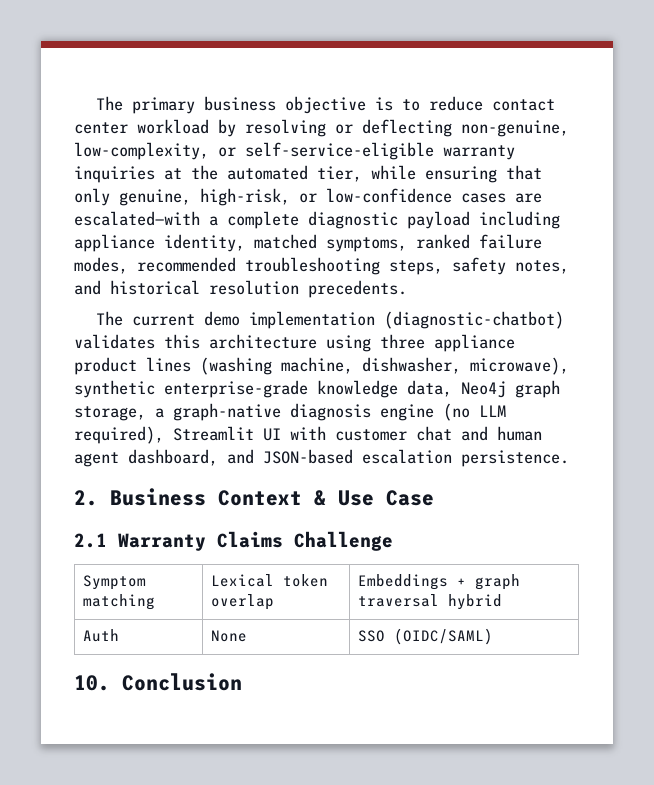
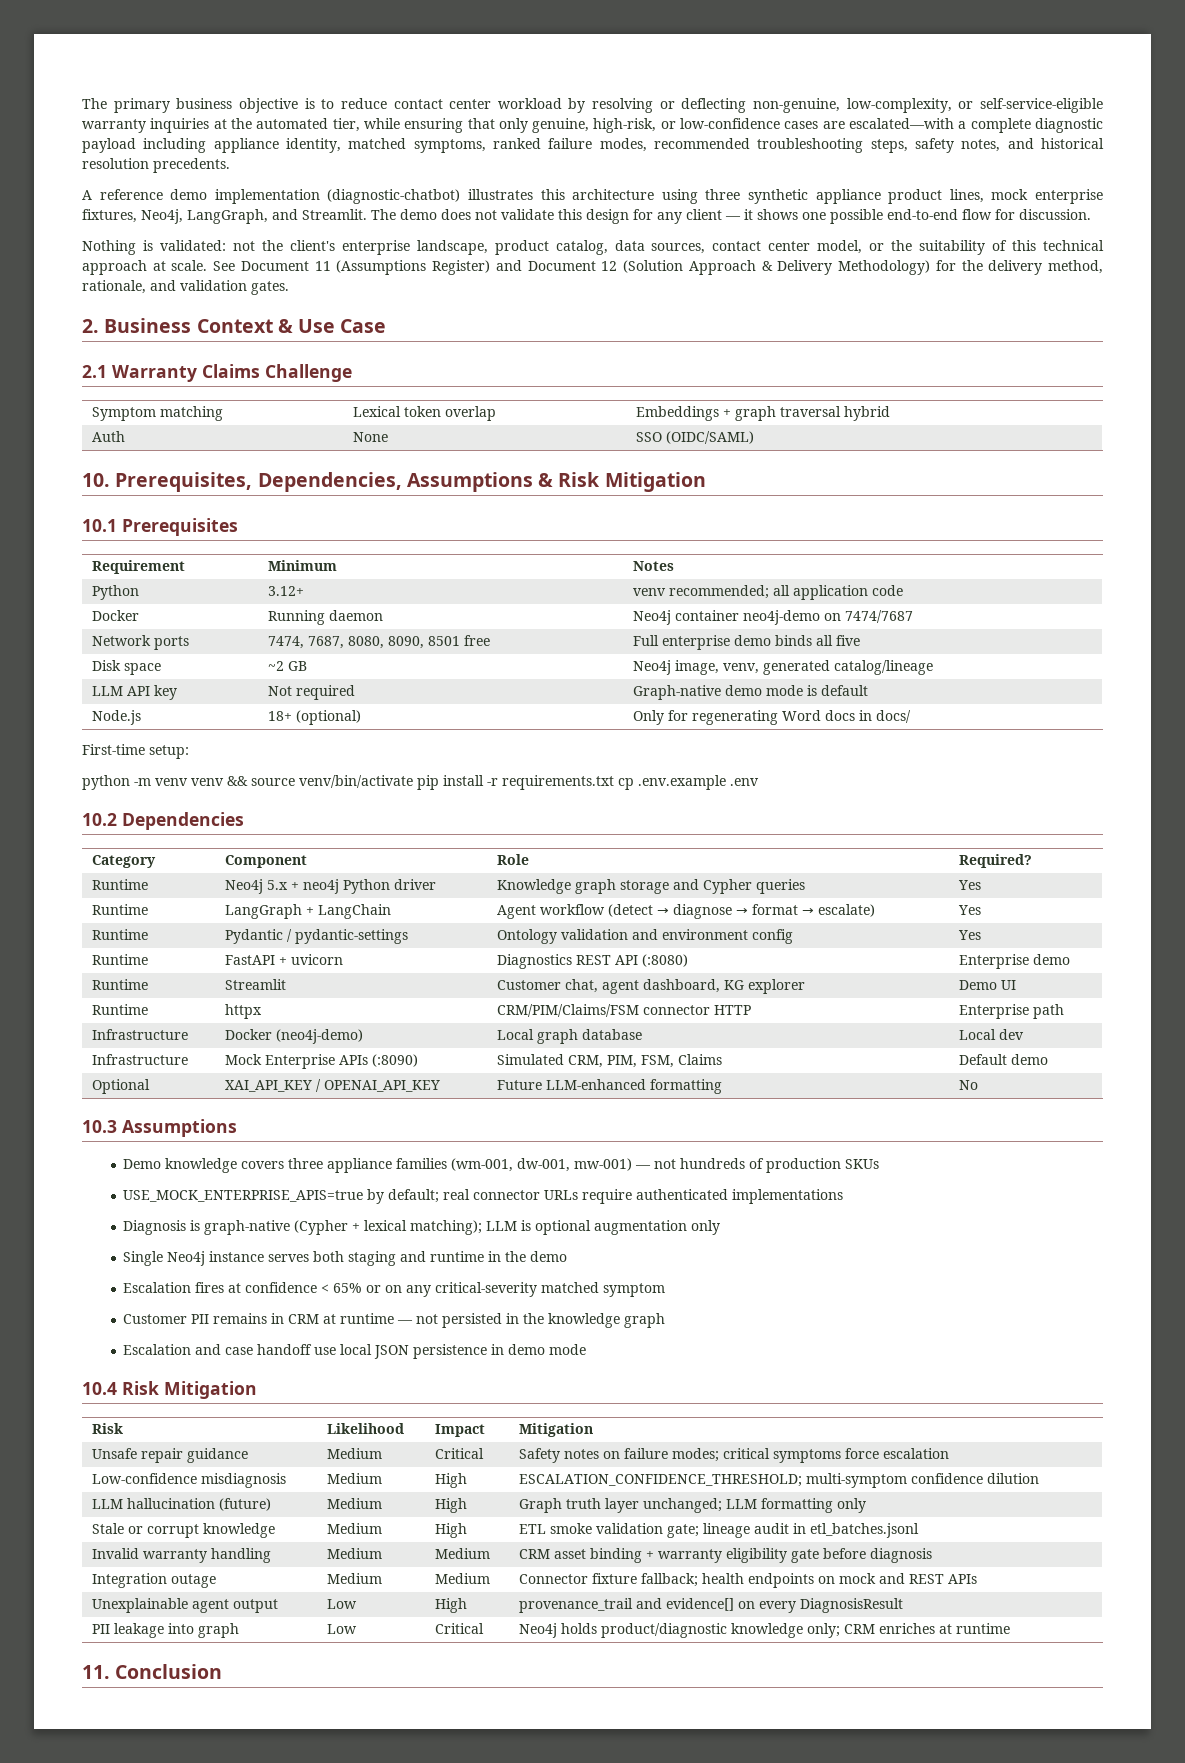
[95,311,195,326] The current -> [82,189,163,200] A reference
[74,334,155,349] validates -> [468,189,533,200] illustrates
(425, 341) none -> [748,189,809,204] synthetic
[146,357,569,375] [74,380,560,398] [74,403,506,421] [74,426,542,444] [74,449,569,467] lines (washing machine, dishwasher, microwave), synthetic enterprise-grade knowledge data, Neo4j graph storage, a graph-native diagnosis engine (no LLM required), Streamlit UI with customer chat and human agent dashboard, and JSON-based escalation persistence. -> [949,189,1104,204] [82,209,1091,224] [82,240,1105,255] [82,260,1103,275] [82,280,289,295] lines, mock enterprise fixtures, Neo4j, LangGraph, and Streamlit. The demo does not validate this design for any client — it shows one possible end-to-end flow for discussion. // Nothing is validated: not the client's enterprise landscape, product catalog, data sources, contact center model, or the suitability of this technical approach at scale. See Document 11 (Assumptions Register) and Document 12 (Solution Approach & Delivery Methodology) for the delivery method, rationale, and validation gates.
(110, 683) none -> [115,472,706,492] [82,518,238,536] [92,560,186,574] [268,560,338,571] [633,561,675,571] [92,585,140,600] [268,586,305,596] [633,585,904,600] [92,610,140,621] [268,610,384,625] [633,610,914,625] [92,635,190,650] [268,635,491,649] [633,635,861,650] [92,660,162,675] [268,661,308,671] [633,660,934,675] [92,685,178,700] [268,685,356,700] [633,685,869,700] [92,710,142,725] [268,710,362,725] [633,710,912,725] [82,744,189,759] [82,775,759,790] [82,812,244,830] [92,855,157,868] [225,855,308,868] [497,854,530,865] [959,854,1033,868] [92,879,149,890] [225,879,437,894] [497,879,806,894] [958,880,982,890] [92,904,149,915] [225,904,392,919] [497,904,876,919] [958,905,982,915] [92,929,149,940] [225,929,409,944] [497,929,794,944] [958,930,982,940] [92,954,149,965] [225,954,344,965] [497,954,689,969] [959,954,1071,969] [92,979,149,990] [225,979,287,990] [497,979,806,994] [959,980,1017,990] [92,1004,149,1015] [225,1004,263,1019] [497,1004,752,1017] [959,1004,1065,1019] [92,1029,189,1040] [225,1029,364,1044] [497,1029,643,1044] [959,1029,1025,1040] [92,1054,189,1065] [225,1054,419,1069] [497,1054,723,1068] [959,1054,1049,1065] [92,1079,151,1094] [225,1079,441,1092] [497,1079,723,1094] [959,1080,979,1090] [82,1119,237,1137] [123,1158,880,1173] [123,1189,844,1204] [123,1220,721,1235] [123,1251,568,1266] [123,1282,666,1297] [123,1313,666,1328] [123,1344,587,1359] [82,1381,257,1399] [92,1423,124,1434] [327,1423,405,1434] [435,1424,486,1437] [519,1423,594,1437] [92,1448,249,1463] [327,1448,383,1459] [435,1448,485,1459] [519,1448,950,1463] [92,1473,287,1488] [327,1473,383,1484] [435,1473,468,1488] [519,1473,1040,1488] [92,1498,272,1511] [327,1498,383,1509] [435,1498,468,1513] [519,1498,867,1513] [92,1523,276,1538] [327,1523,383,1534] [435,1523,468,1538] [519,1523,920,1538] [92,1548,272,1563] [327,1548,383,1559] [435,1548,491,1559] [519,1548,933,1563] [92,1573,217,1588] [327,1573,383,1584] [435,1573,491,1584] [519,1573,978,1588] [92,1598,279,1613] [327,1599,358,1609] [435,1598,468,1613] [519,1598,904,1613] [92,1623,240,1638] [327,1624,358,1634] [435,1623,485,1634] [519,1623,1011,1638] [82,1665,110,1679] Prerequisites, Dependencies, Assumptions & Risk Mitigation // 10.1 Prerequisites // Requirement | Minimum | Notes // Python | 3.12+ | venv recommended; all application code // Docker | Running daemon | Neo4j container neo4j-demo on 7474/7687 // Network ports | 7474, 7687, 8080, 8090, 8501 free | Full enterprise demo binds all five // Disk space | ~2 GB | Neo4j image, venv, generated catalog/lineage // LLM API key | Not required | Graph-native demo mode is default // Node.js | 18+ (optional) | Only for regenerating Word docs in docs/ // First-time setup: // python -m venv venv && source venv/bin/activate pip install -r requirements.txt cp .env.example .env // 10.2 Dependencies // Category | Component | Role | Required? // Runtime | Neo4j 5.x + neo4j Python driver | Knowledge graph storage and Cypher queries | Yes // Runtime | LangGraph + LangChain | Agent workflow (detect → diagnose → format → escalate) | Yes // Runtime | Pydantic / pydantic-settings | Ontology validation and environment config | Yes // Runtime | FastAPI + uvicorn | Diagnostics REST API (:8080) | Enterprise demo // Runtime | Streamlit | Customer chat, agent dashboard, KG explorer | Demo UI // Runtime | httpx | CRM/PIM/Claims/FSM connector HTTP | Enterprise path // Infrastructure | Docker (neo4j-demo) | Local graph database | Local dev // Infrastructure | Mock Enterprise APIs (:8090) | Simulated CRM, PIM, FSM, Claims | Default demo // Optional | XAI_API_KEY / OPENAI_API_KEY | Future LLM-enhanced formatting | No // 10.3 Assumptions // Demo knowledge covers three appliance families (wm-001, dw-001, mw-001) — not hundreds of production SKUs // USE_MOCK_ENTERPRISE_APIS=true by default; real connector URLs require authenticated implementations // Diagnosis is graph-native (Cypher + lexical matching); LLM is optional augmentation only // Single Neo4j instance serves both staging and runtime in the demo // Escalation fires at confidence < 65% or on any critical-severity matched symptom // Customer PII remains in CRM at runtime — not persisted in the knowledge graph // Escalation and case handoff use local JSON persistence in demo mode // 10.4 Risk Mitigation // Risk | Likelihood | Impact | Mitigation // Unsafe repair guidance | Medium | Critical | Safety notes on failure modes; critical symptoms force escalation // Low-confidence misdiagnosis | Medium | High | ESCALATION_CONFIDENCE_THRESHOLD; multi-symptom confidence dilution // LLM hallucination (future) | Medium | High | Graph truth layer unchanged; LLM formatting only // Stale or corrupt knowledge | Medium | High | ETL smoke validation gate; lineage audit in etl_batches.jsonl // Invalid warranty handling | Medium | Medium | CRM asset binding + warranty eligibility gate before diagnosis // Integration outage | Medium | Medium | Connector fixture fallback; health endpoints on mock and REST APIs // Unexplainable agent output | Low | High | provenance_trail and evidence[] on every DiagnosisResult // PII leakage into graph | Low | Critical | Neo4j holds product/diagnostic knowledge only; CRM enriches at runtime // 11.

